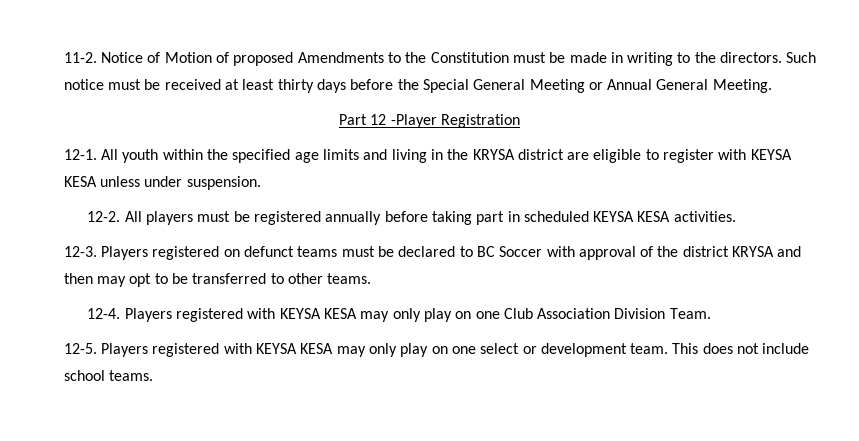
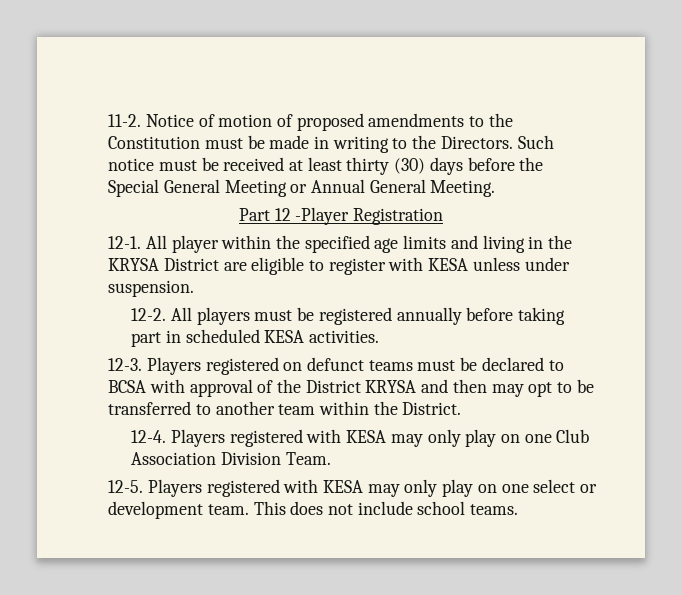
[164,52,212,63] Motion -> [218,114,273,127] motion
[297,52,384,63] Amendments -> [368,113,465,127] amendments
[720,52,783,63] directors. -> [440,136,513,149] Directors.
(314, 86) none -> [394,158,426,174] (30)
[122,149,159,163] youth -> [171,235,219,253] player
[517,149,564,160] district -> [163,258,219,271] District
[750,149,792,160] KEYSA -> (424, 264) none
[593,211,635,222] KEYSA -> (260, 336) none
[476,246,543,257] BC Soccer -> [108,380,147,393] BCSA
[682,246,729,257] district -> [305,380,361,393] District
[287,273,372,284] other teams. -> [215,401,462,415] another team within the District.
[279,308,321,319] KEYSA -> (342, 436) none
[255,343,297,354] KEYSA -> (319, 486) none

